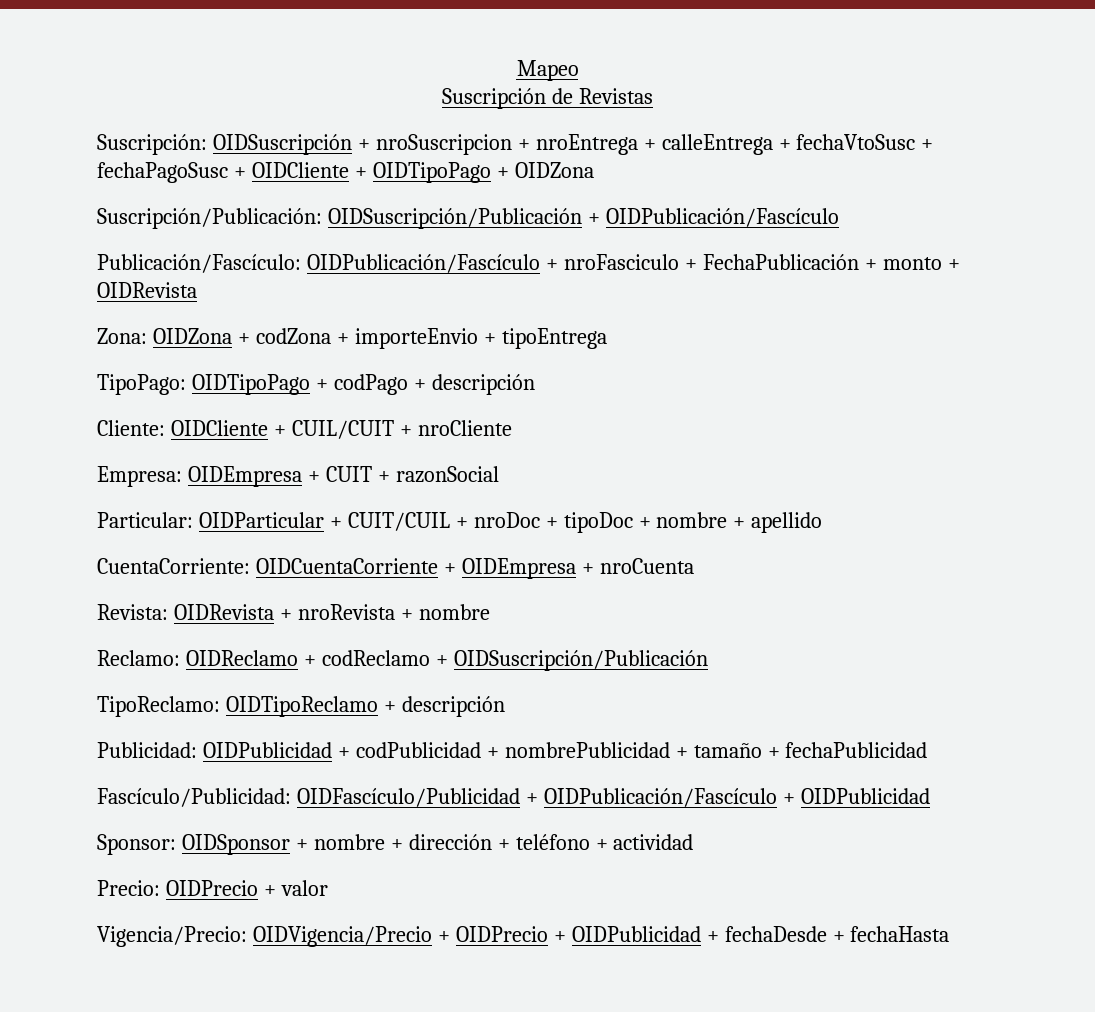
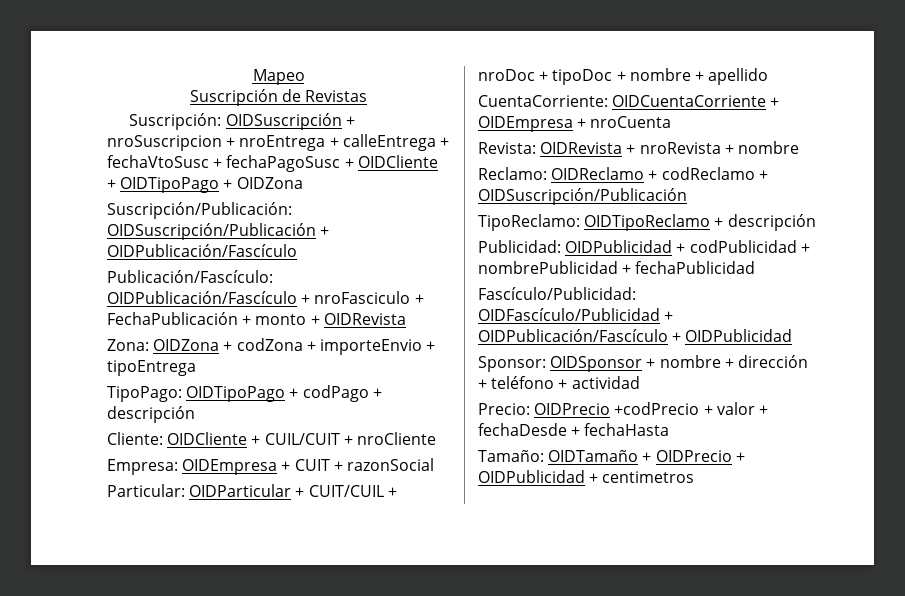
[693,743,780,758] tamaño + -> (632, 269) none
(258, 888) none -> [614,402,700,415] +codPrecio
[97,926,432,947] // Vigencia/Precio: OIDVigencia/Precio -> [758,405,768,415] [478,423,670,436] [478,450,639,462] + fechaDesde + fechaHasta // Tamaño: OIDTamaño
[724,926,950,942] fechaDesde + fechaHasta -> [602,471,695,483] centimetros

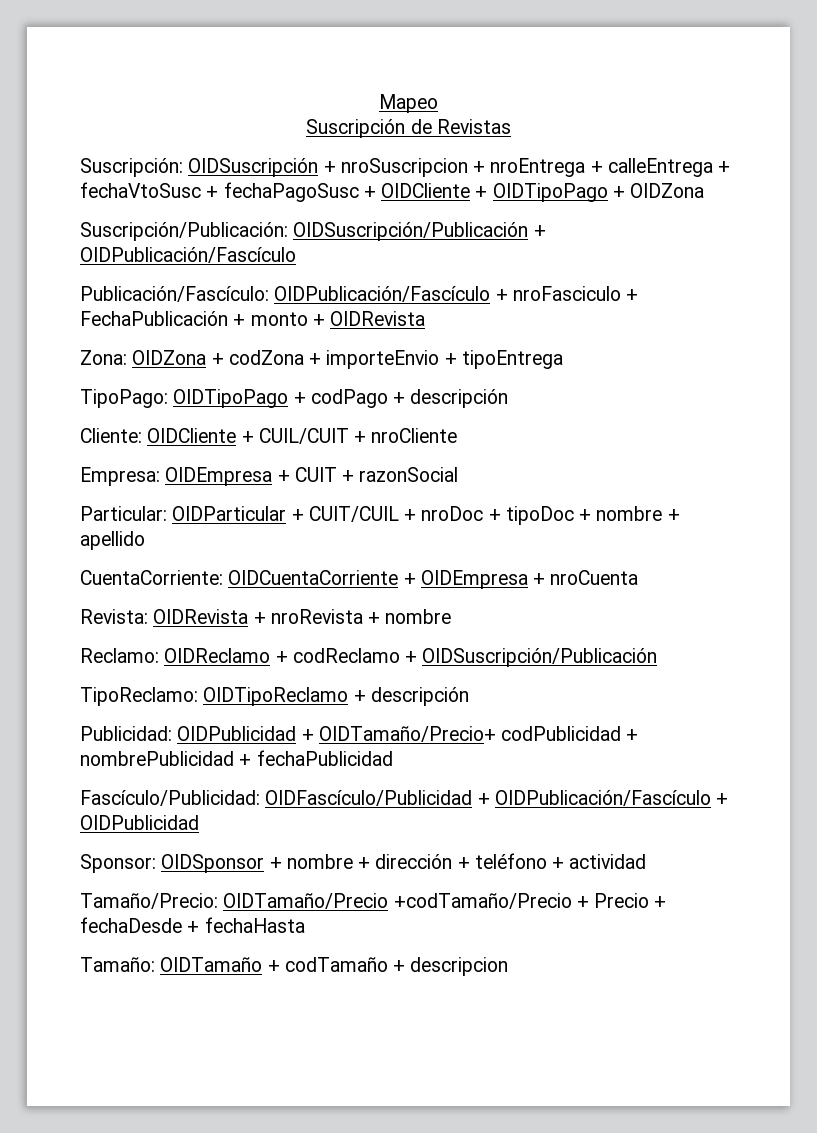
(686, 248) none -> [318,726,496,742] OIDTamaño/Precio+
[478,402,755,415] Precio: OIDPrecio +codPrecio + valor -> [80,893,650,909] Tamaño/Precio: OIDTamaño/Precio +codTamaño/Precio + Precio
[655,450,745,462] [478,470,695,483] OIDPrecio + OIDPublicidad + centimetros -> [284,957,509,976] codTamaño + descripcion

